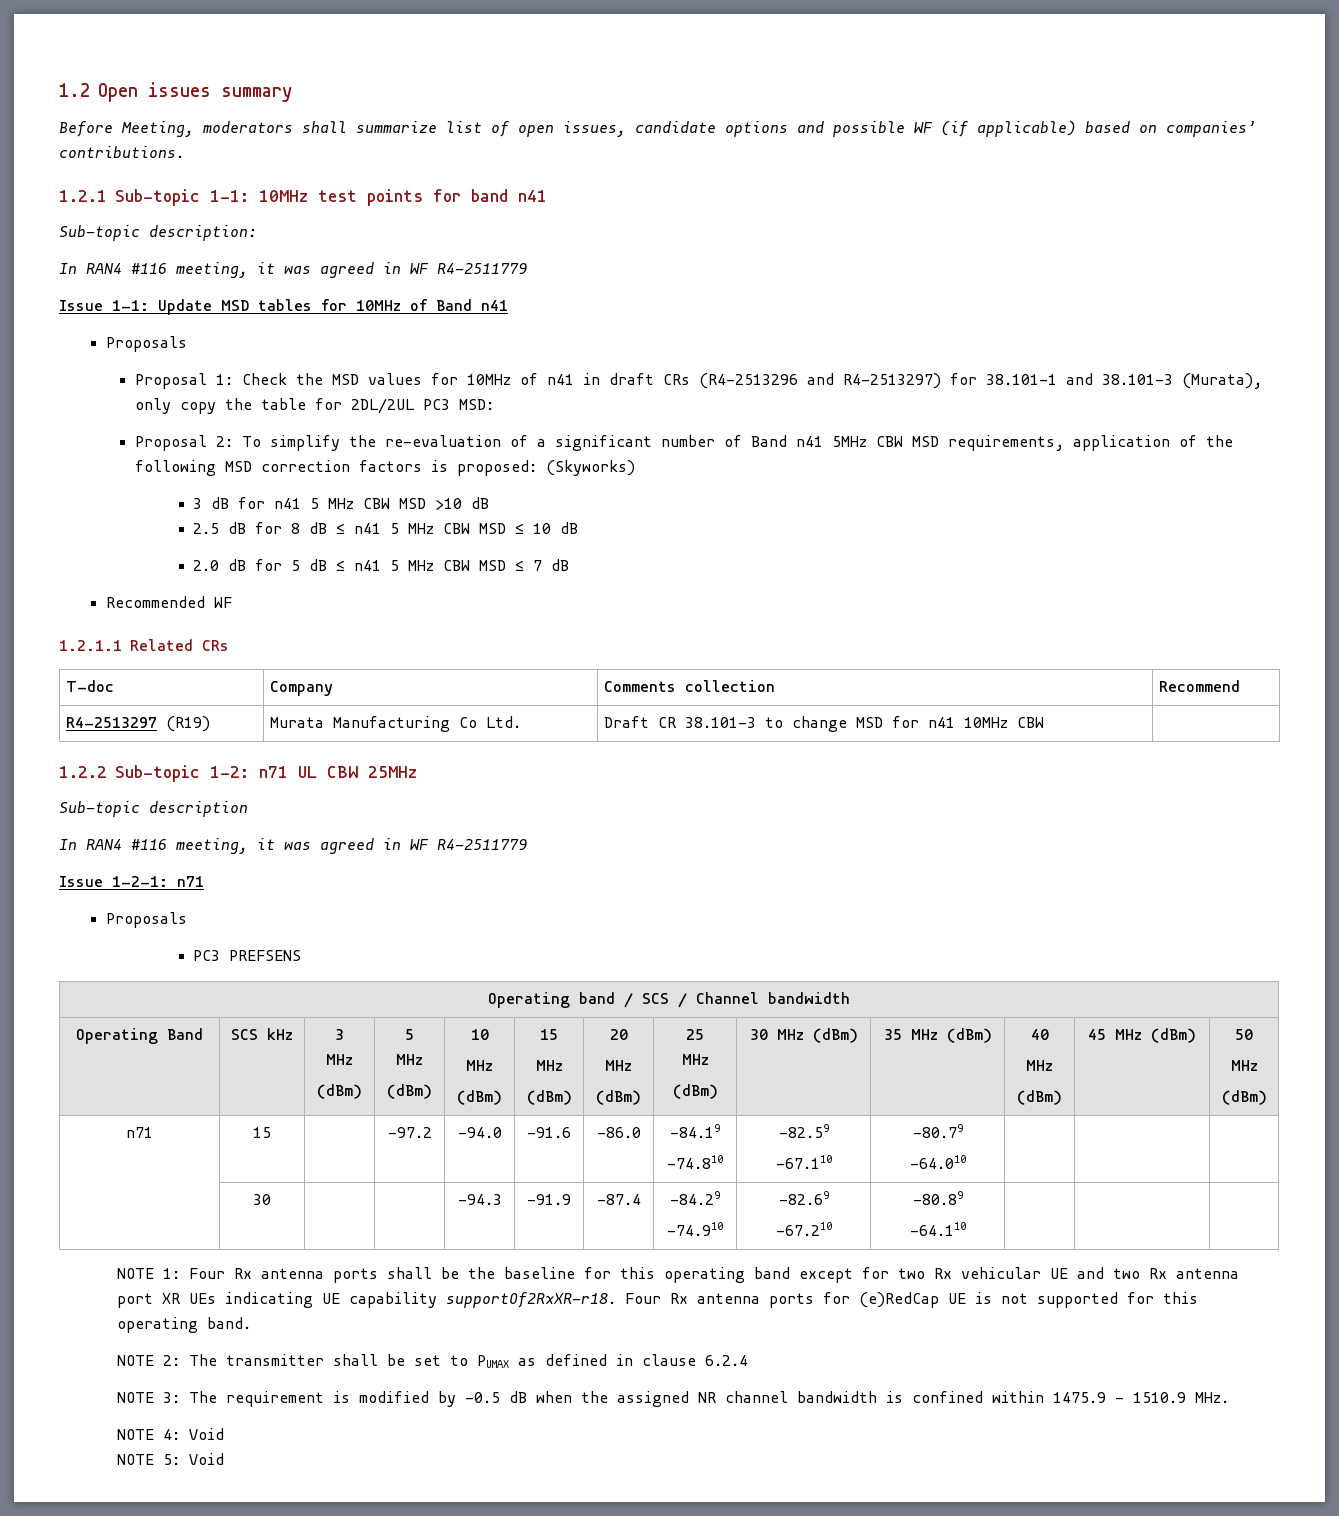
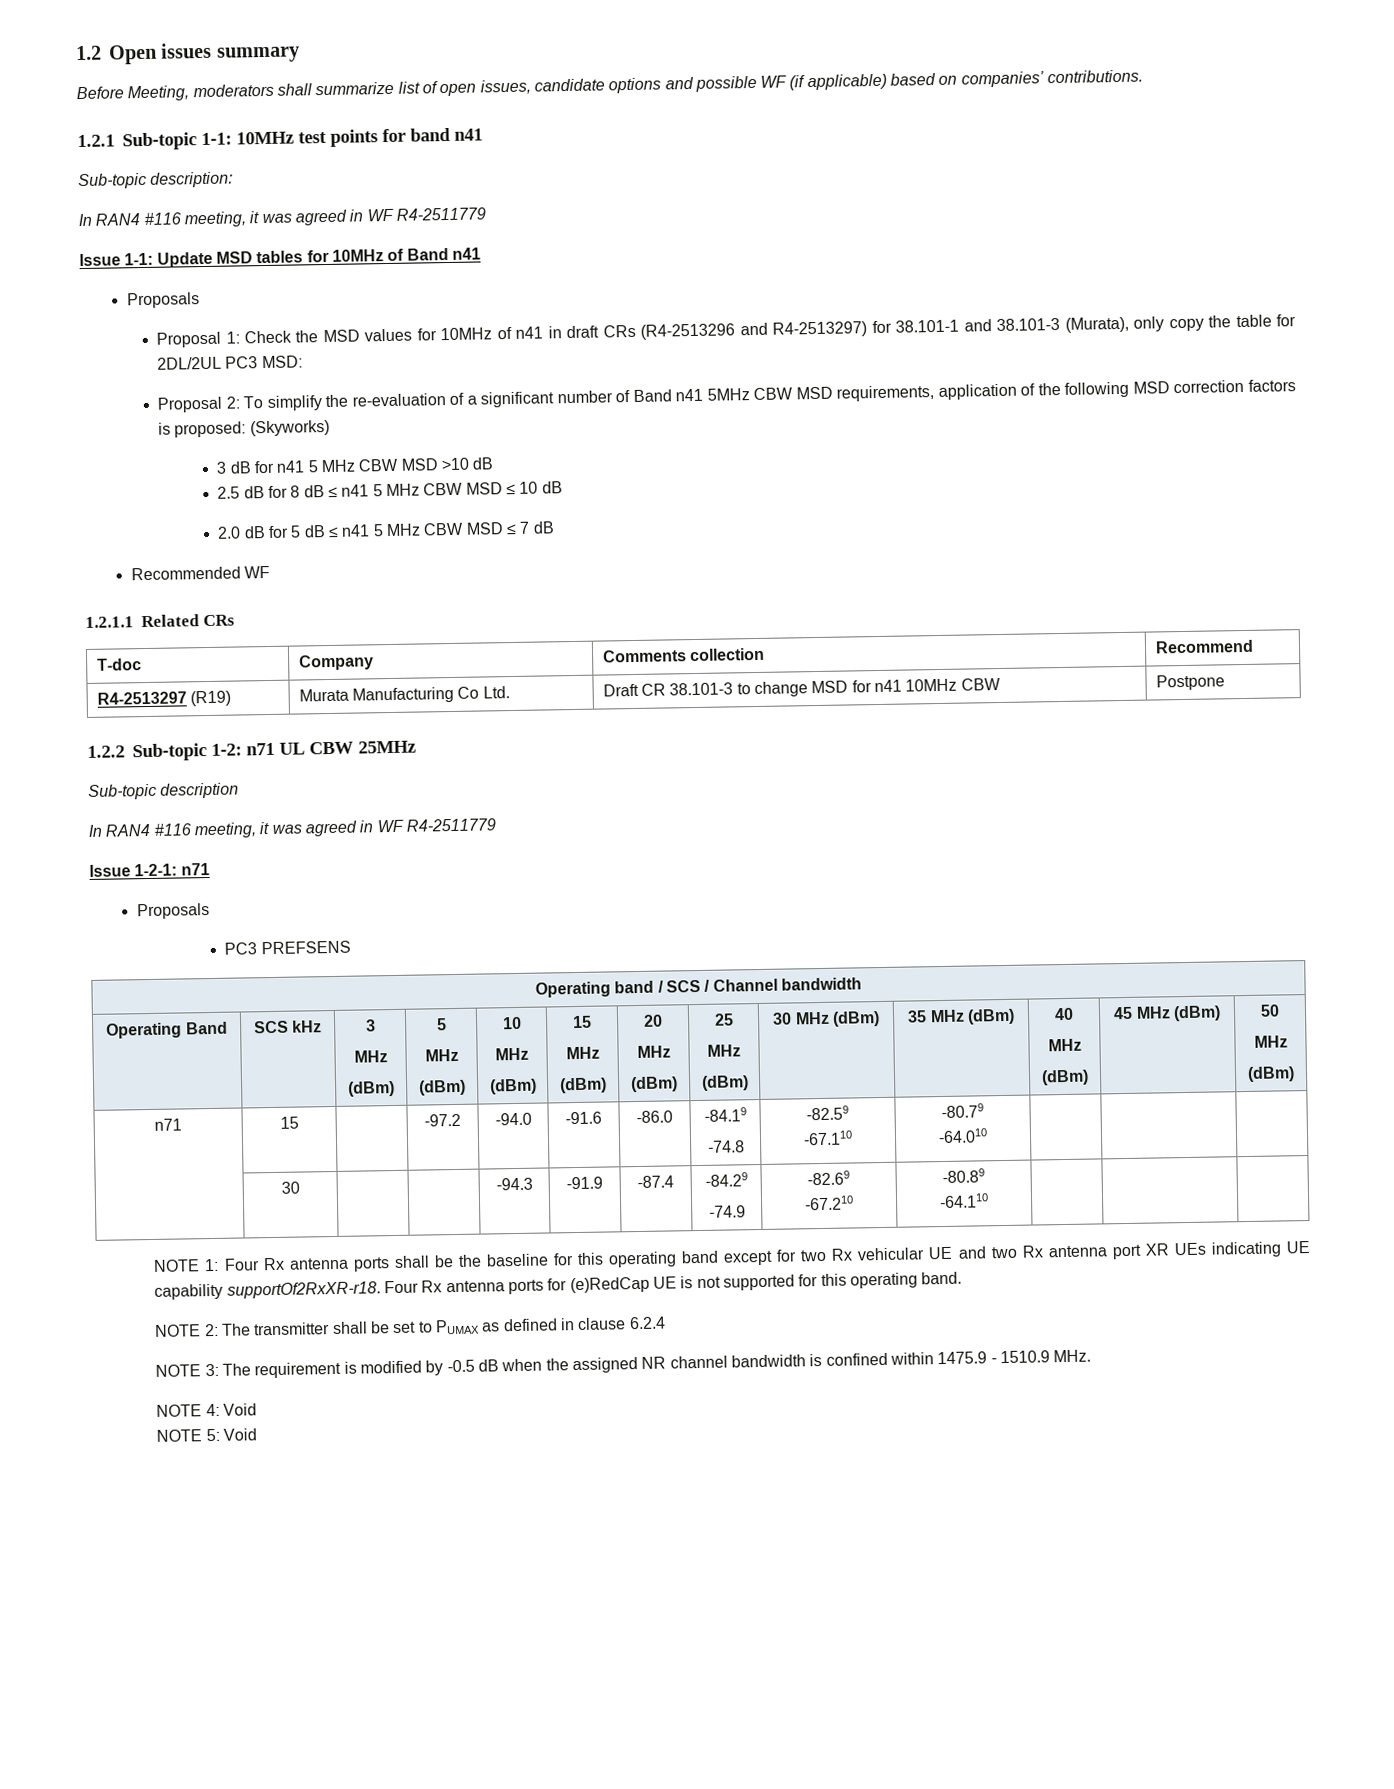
(1045, 722) none -> [1155,674,1225,691] Postpone
[667,1155,723,1169] -74.810 -> [707,1140,745,1153] -74.8
[667,1222,723,1236] -74.910 -> [708,1205,746,1218] -74.9

